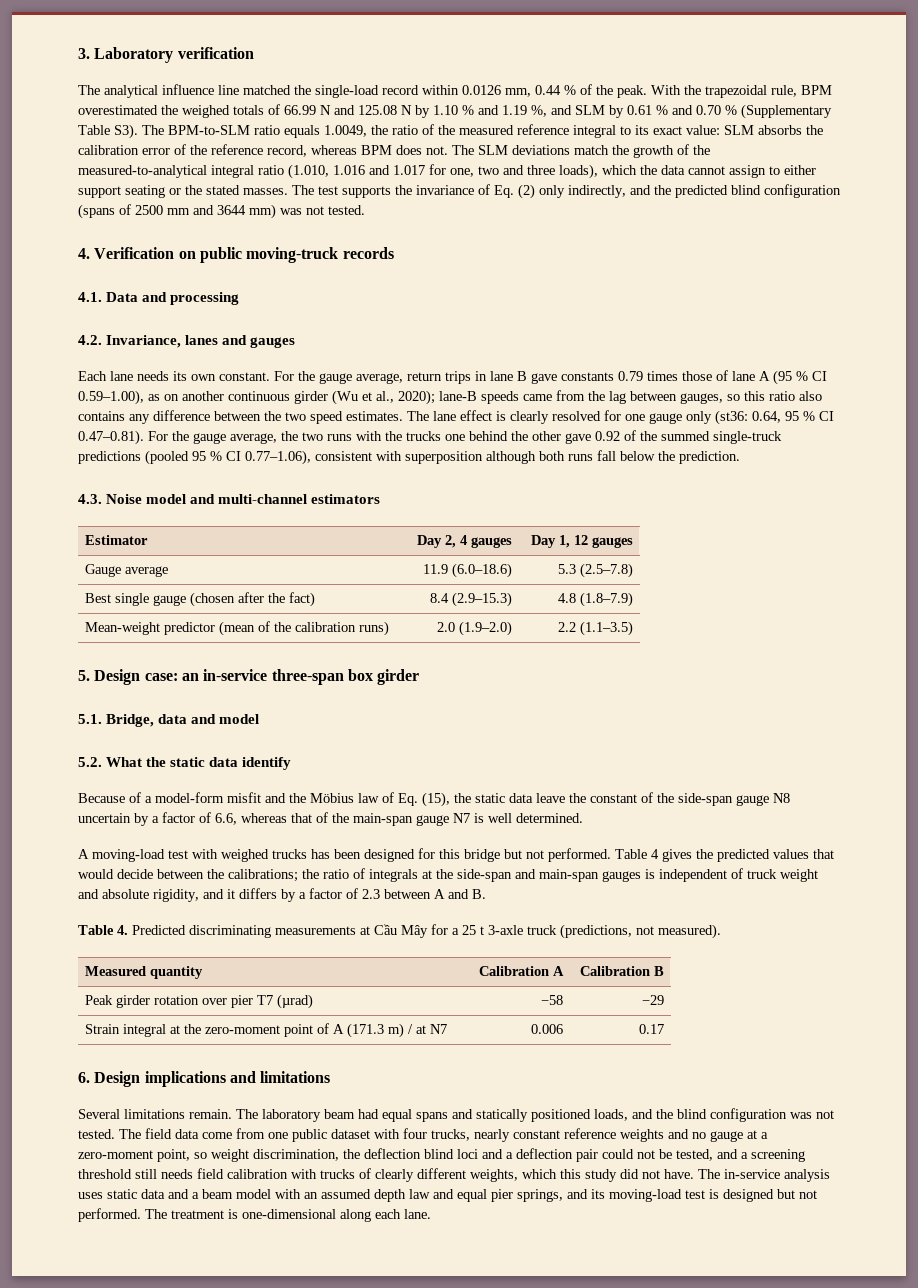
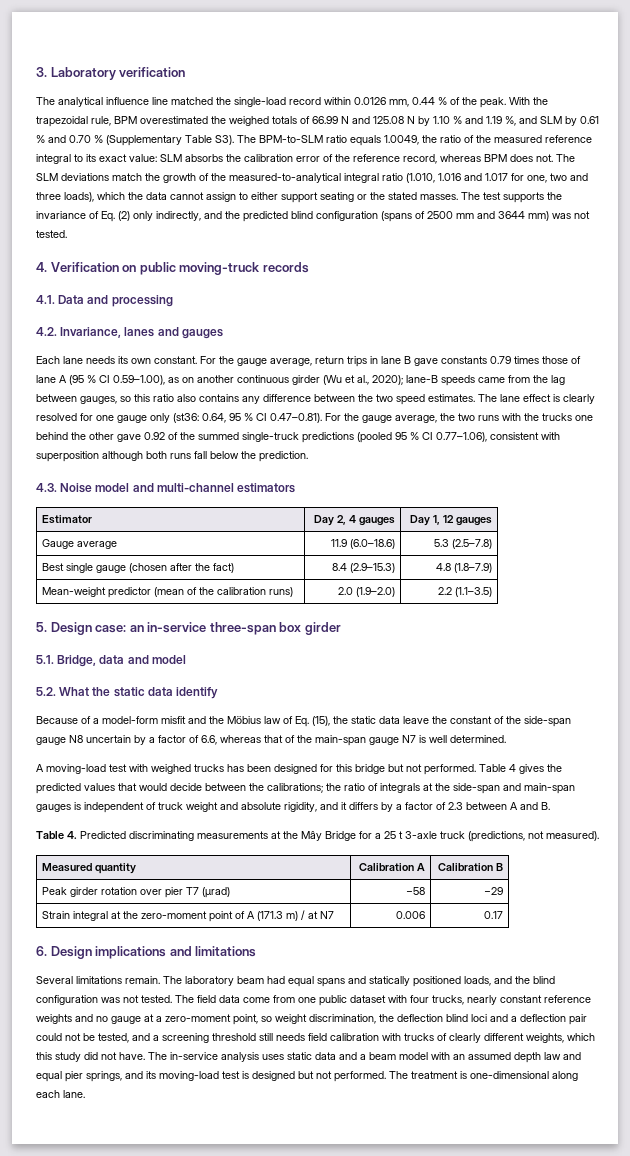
[374,924,428,938] Cầu Mây -> [283,831,356,841] the Mây Bridge

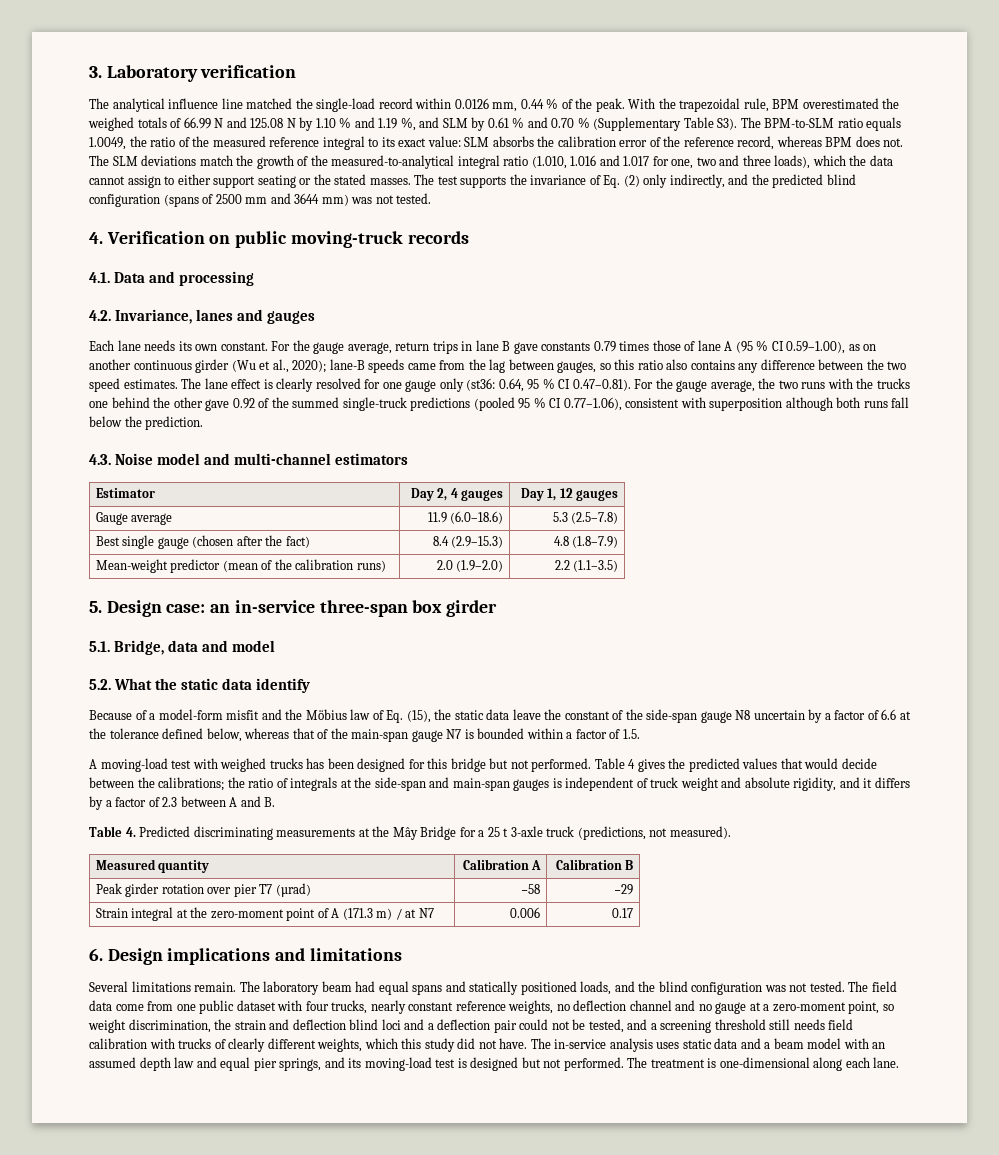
[201,735,217,745] 6.6, -> [881,709,911,720] [89,728,242,742] 6.6 at the tolerance defined below,
[429,735,506,743] well determined. -> [477,728,640,739] bounded within a factor of 1.5.
[36,1014,72,1024] weights -> [508,1000,672,1014] weights, no deflection channel
(394, 1018) none -> [234,1019,290,1030] strain and

